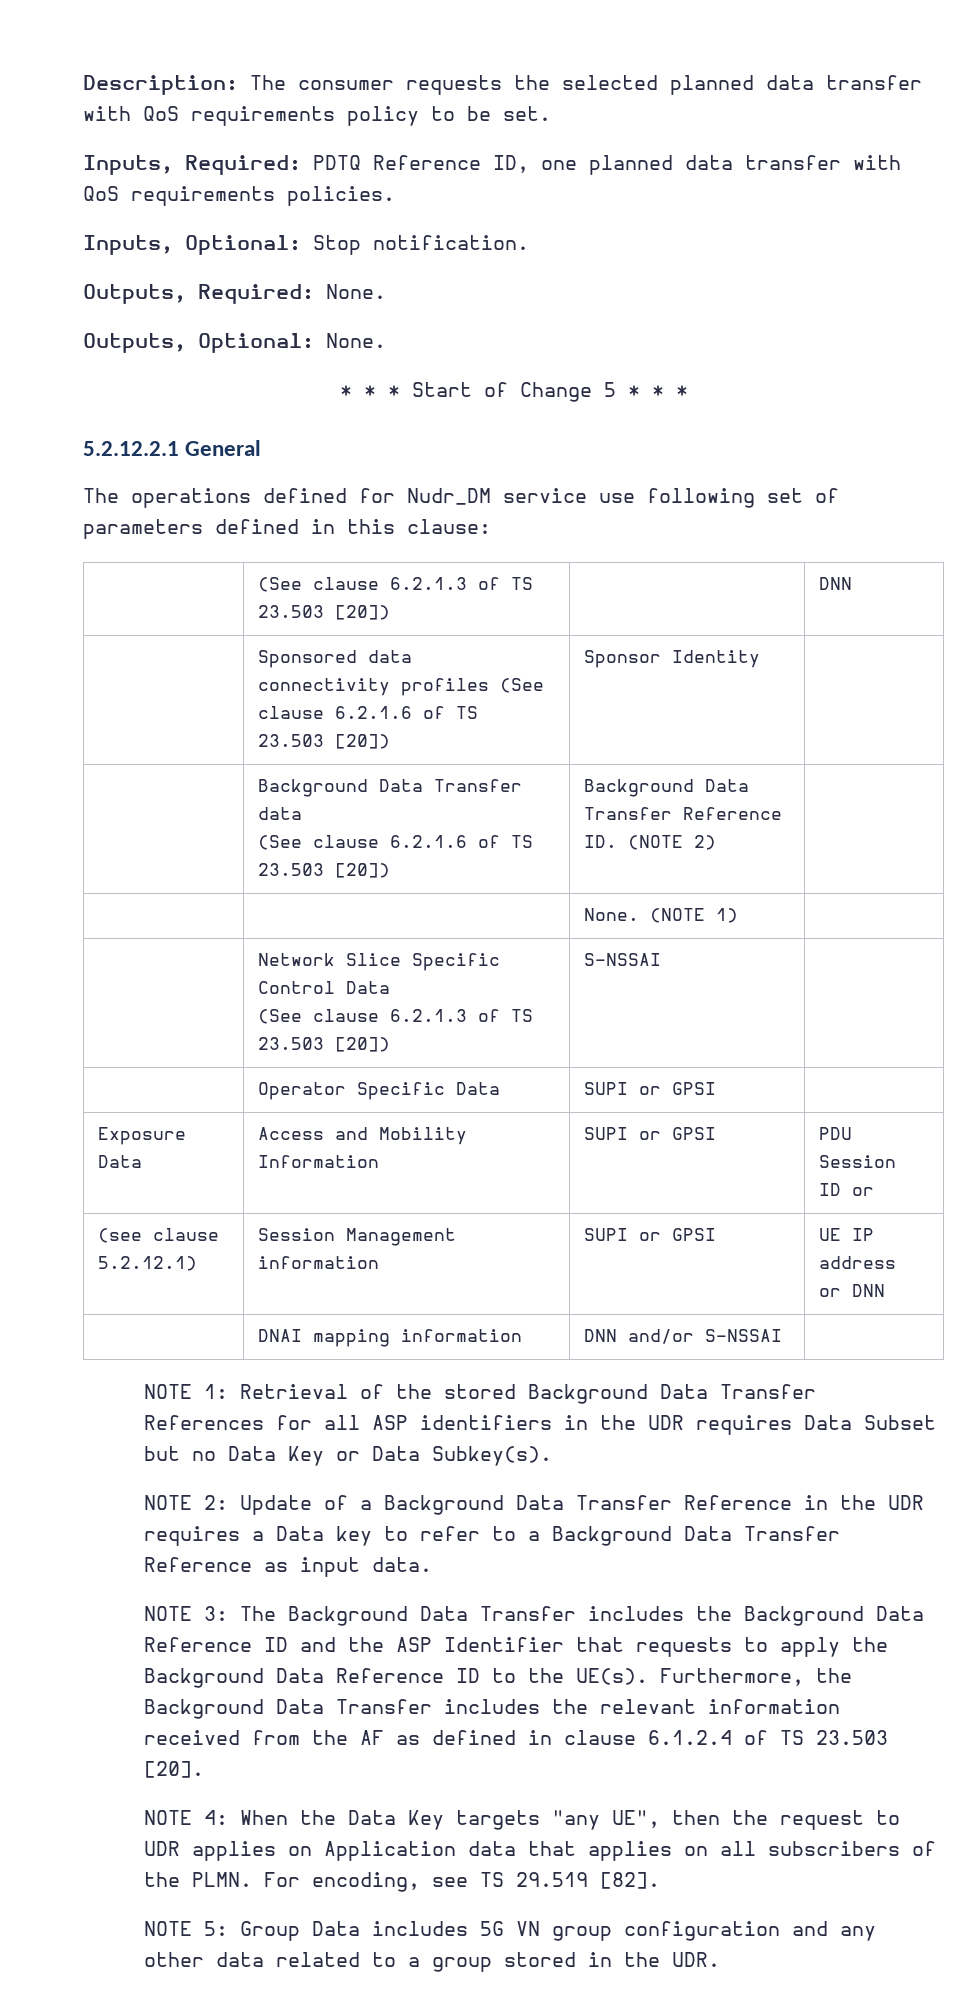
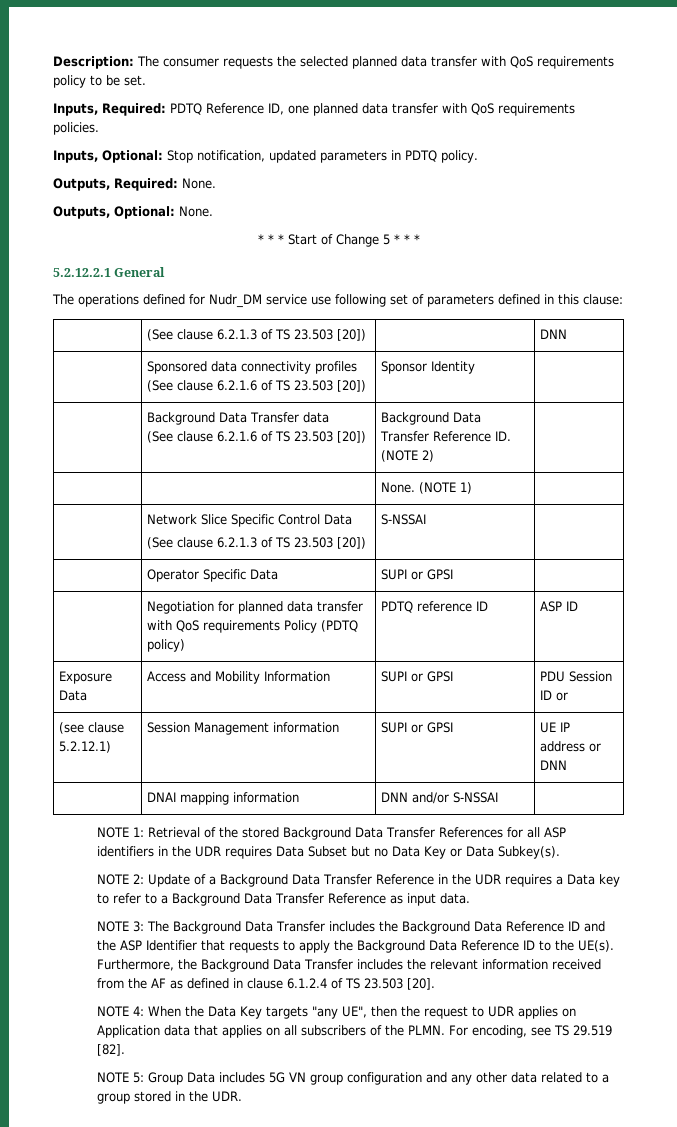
[373,235,529,250] notification. -> [197,150,478,163] notification, updated parameters in PDTQ policy.
(717, 1088) none -> [147,601,364,614] [147,620,359,633] [147,639,186,652] [381,601,489,613] [540,601,579,612] // | Negotiation for planned data transfer with QoS requirements Policy (PDTQ policy) | PDTQ reference ID | ASP ID

